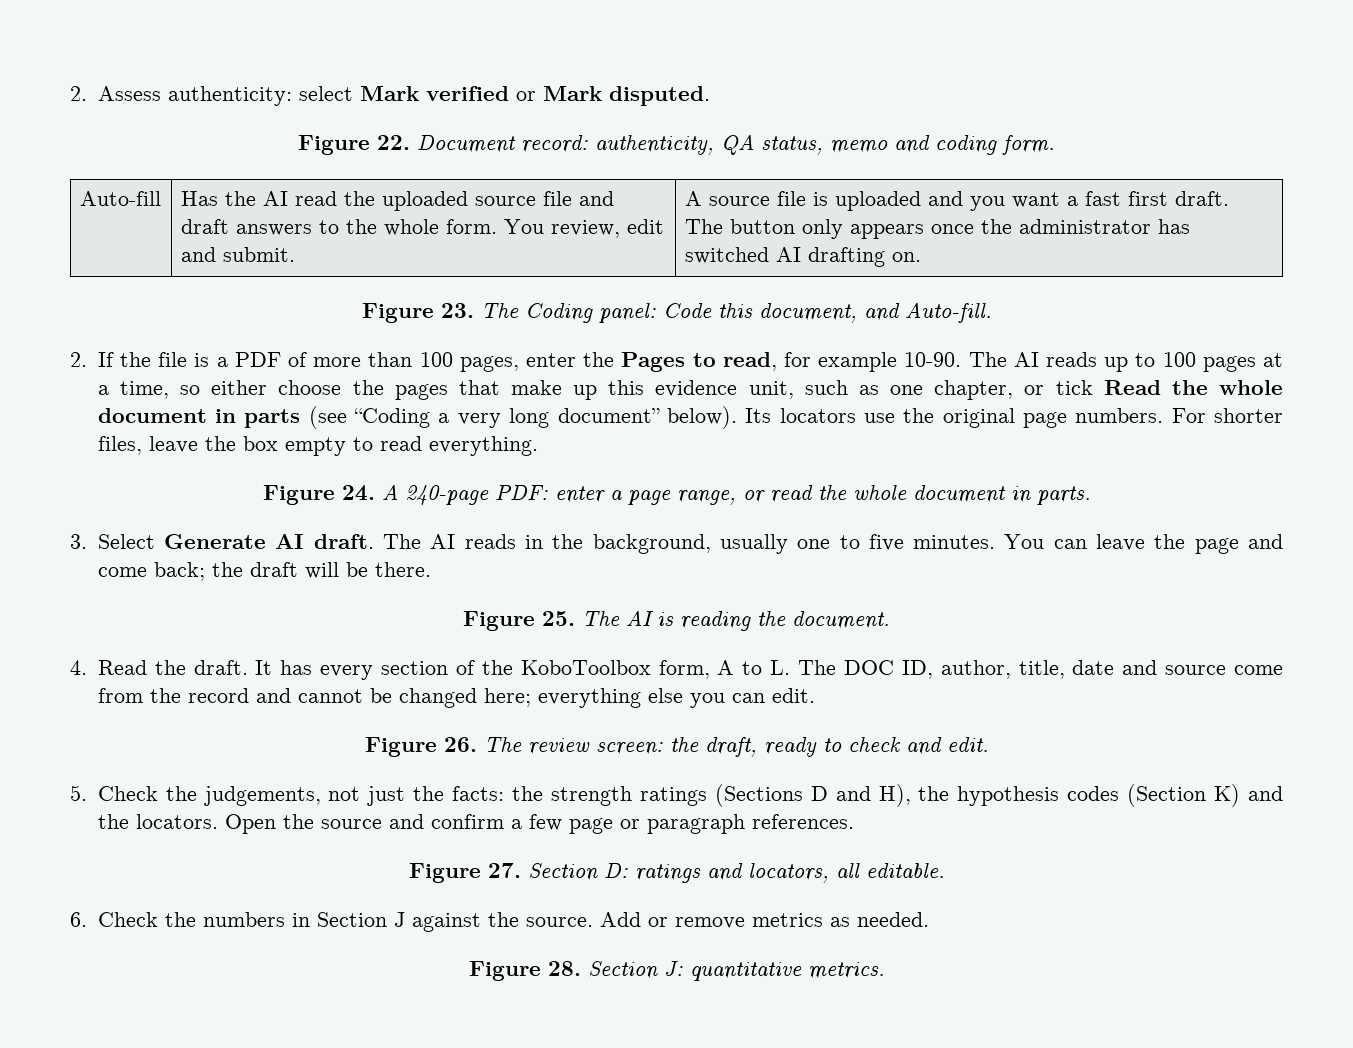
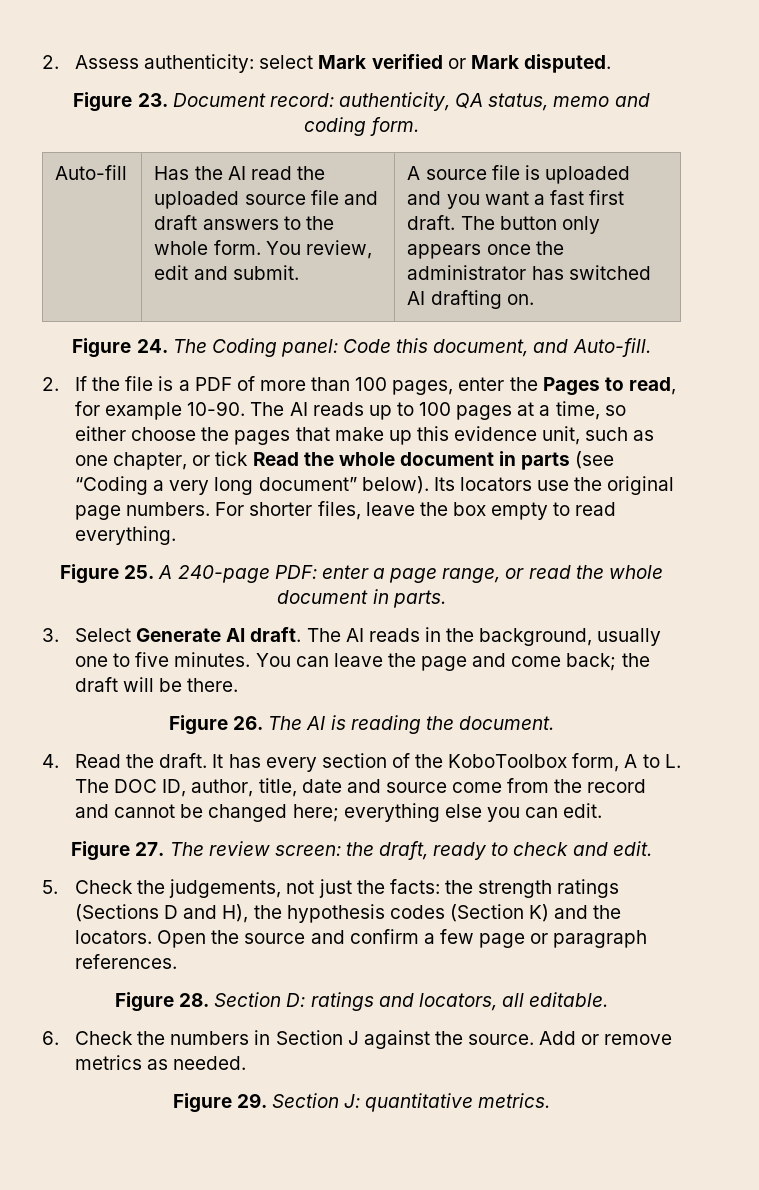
[377,135,410,150] 22. -> [137,93,168,107] 23.
[440,303,474,318] 23. -> [136,339,168,353] 24.
[341,485,375,501] 24. -> [124,565,155,579] 25.
[542,611,575,626] 25. -> [233,716,264,730] 26.
[443,737,477,752] 26. -> [135,842,165,856] 27.
[487,863,521,878] 27. -> [179,993,210,1007] 28.
[547,961,581,976] 28. -> [236,1093,267,1108] 29.

